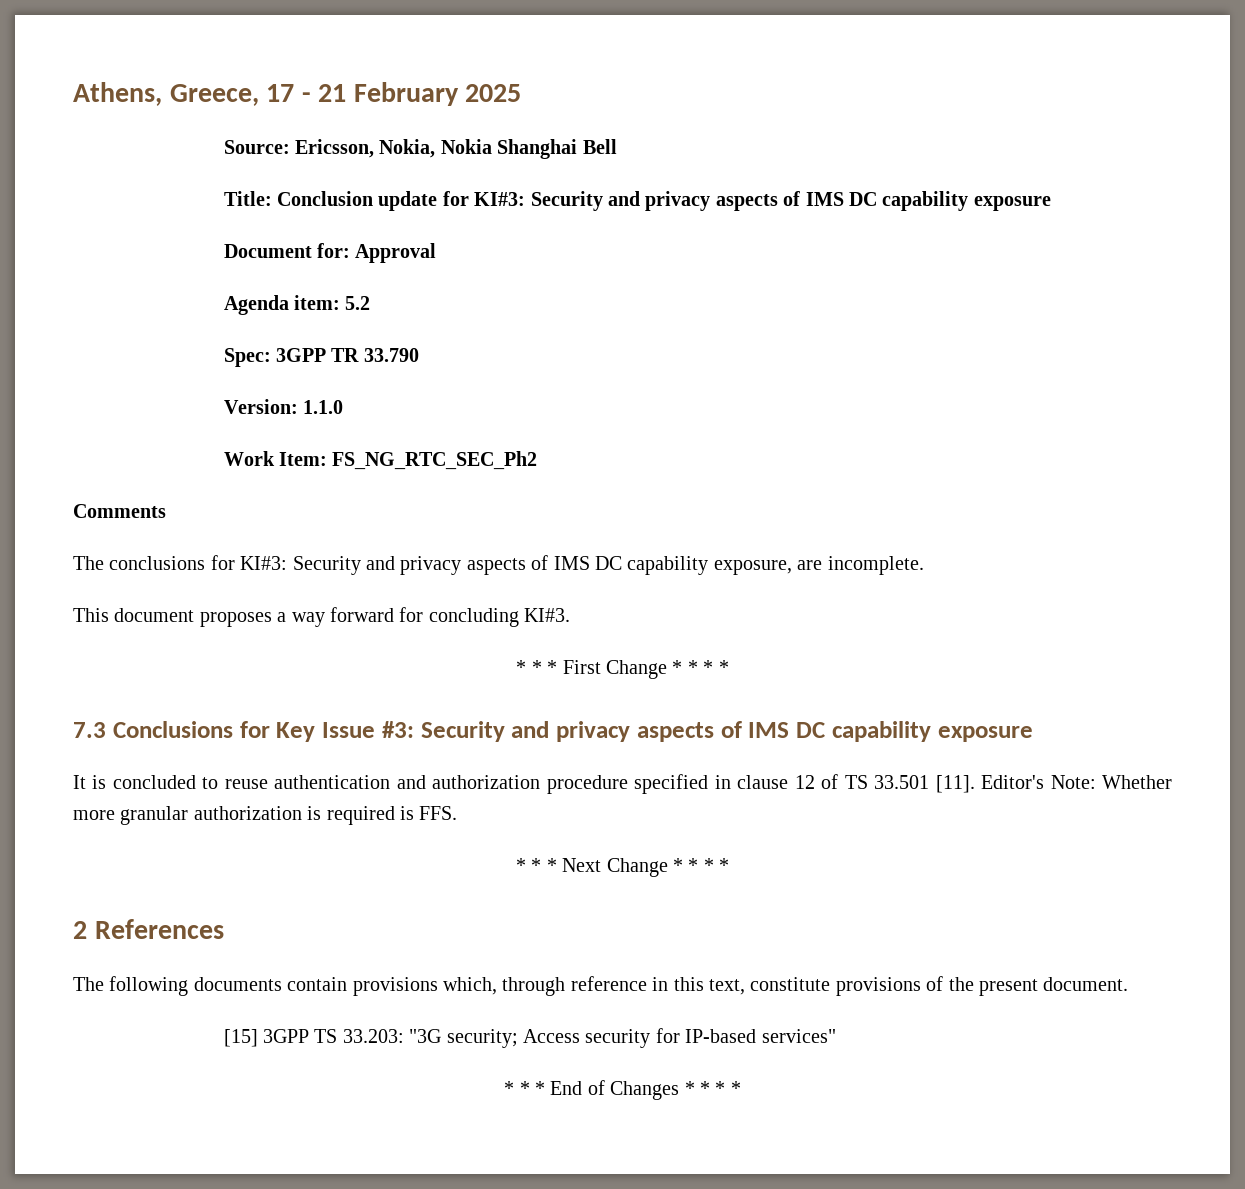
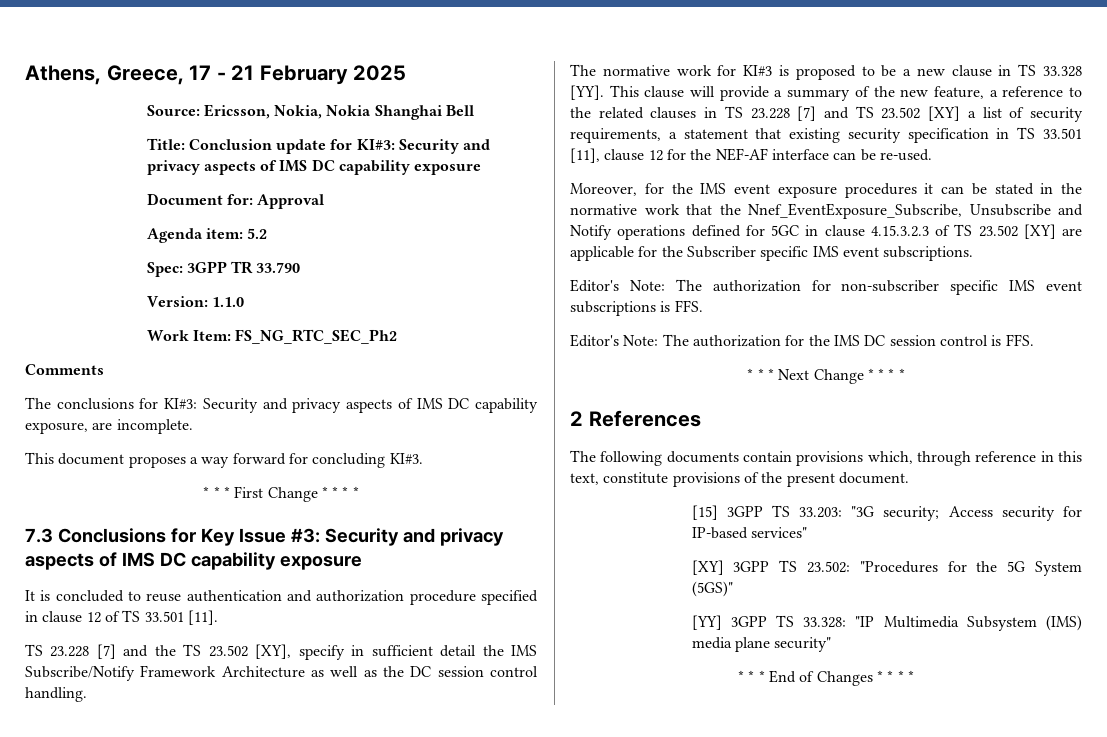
[981,775,1173,789] [73,806,395,825] Editor's Note: Whether more granular authorization is required -> [25,644,537,660] [25,665,538,681] [25,687,87,702] [570,64,1082,80] [570,85,1082,101] [570,106,1083,122] [570,127,1082,143] [570,148,932,163] [570,183,1082,198] [570,203,1083,219] [570,224,1082,240] [570,246,974,261] [570,279,1082,295] [570,300,703,316] [570,334,988,347] // TS 23.228 [7] and the TS 23.502 [XY], specify in sufficient detail the IMS Subscribe/Notify Framework Architecture as well as the DC session control handling. // The normative work for KI#3 is proposed to be a new clause in TS 33.328 [YY]. This clause will provide a summary of the new feature, a reference to the related clauses in TS 23.228 [7] and TS 23.502 [XY] a list of security requirements, a statement that existing security specification in TS 33.501 [11], clause 12 for the NEF-AF interface can be re-used. // Moreover, for the IMS event exposure procedures it can be stated in the normative work that the Nnef_EventExposure_Subscribe, Unsubscribe and Notify operations defined for 5GC in clause 4.15.3.2.3 of TS 23.502 [XY] are applicable for the Subscriber specific IMS event subscriptions. // Editor's Note: The authorization for non-subscriber specific IMS event subscriptions is FFS. // Editor's Note: The authorization for the IMS DC session control
(836, 1036) none -> [691,560,1082,576] [691,581,733,597] [691,615,1082,631] [691,637,832,652] // [XY] 3GPP TS 23.502: "Procedures for the 5G System (5GS)" // [YY] 3GPP TS 33.328: "IP Multimedia Subsystem (IMS) media plane security"

